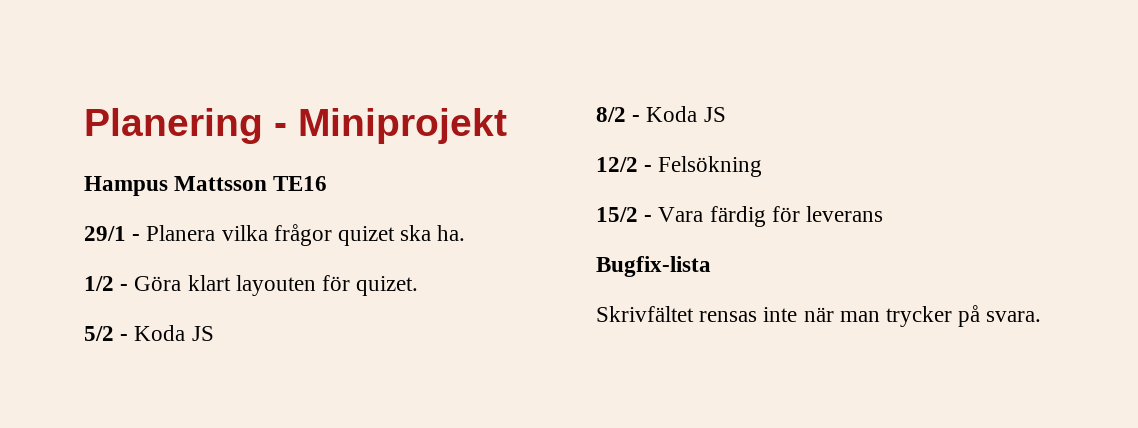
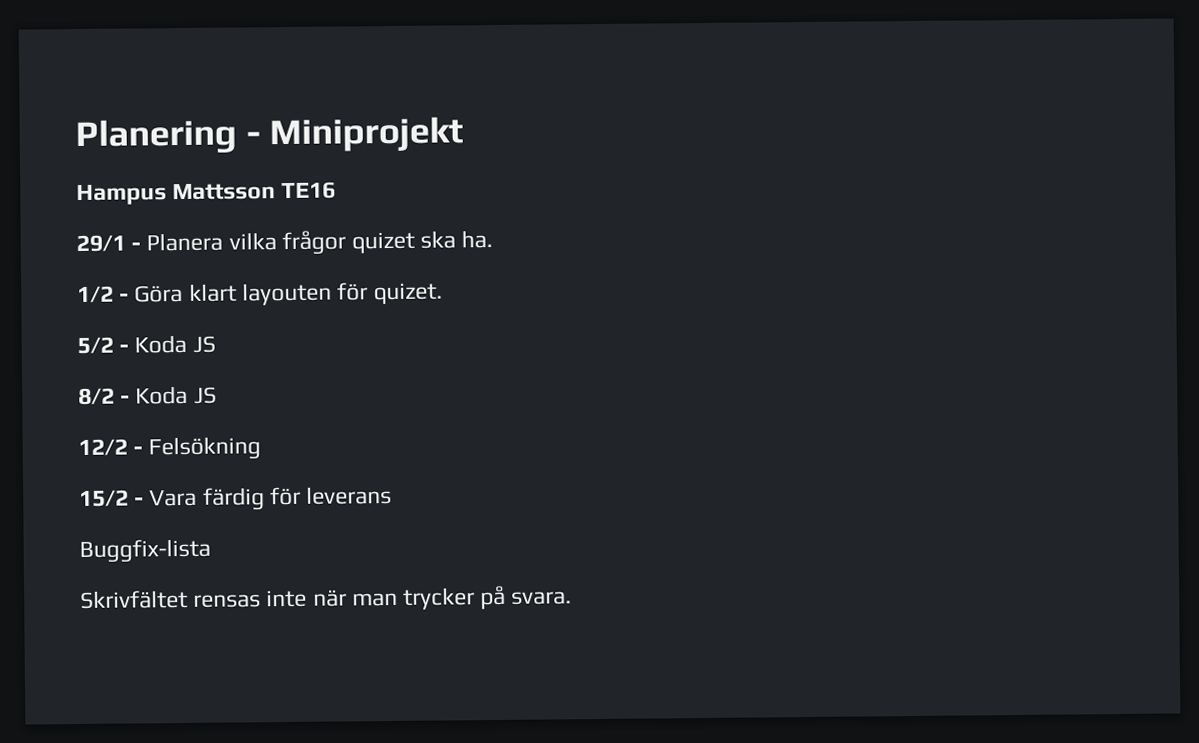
[596,256,711,277] Bugfix-lista -> [79,538,211,563] Buggfix-lista

